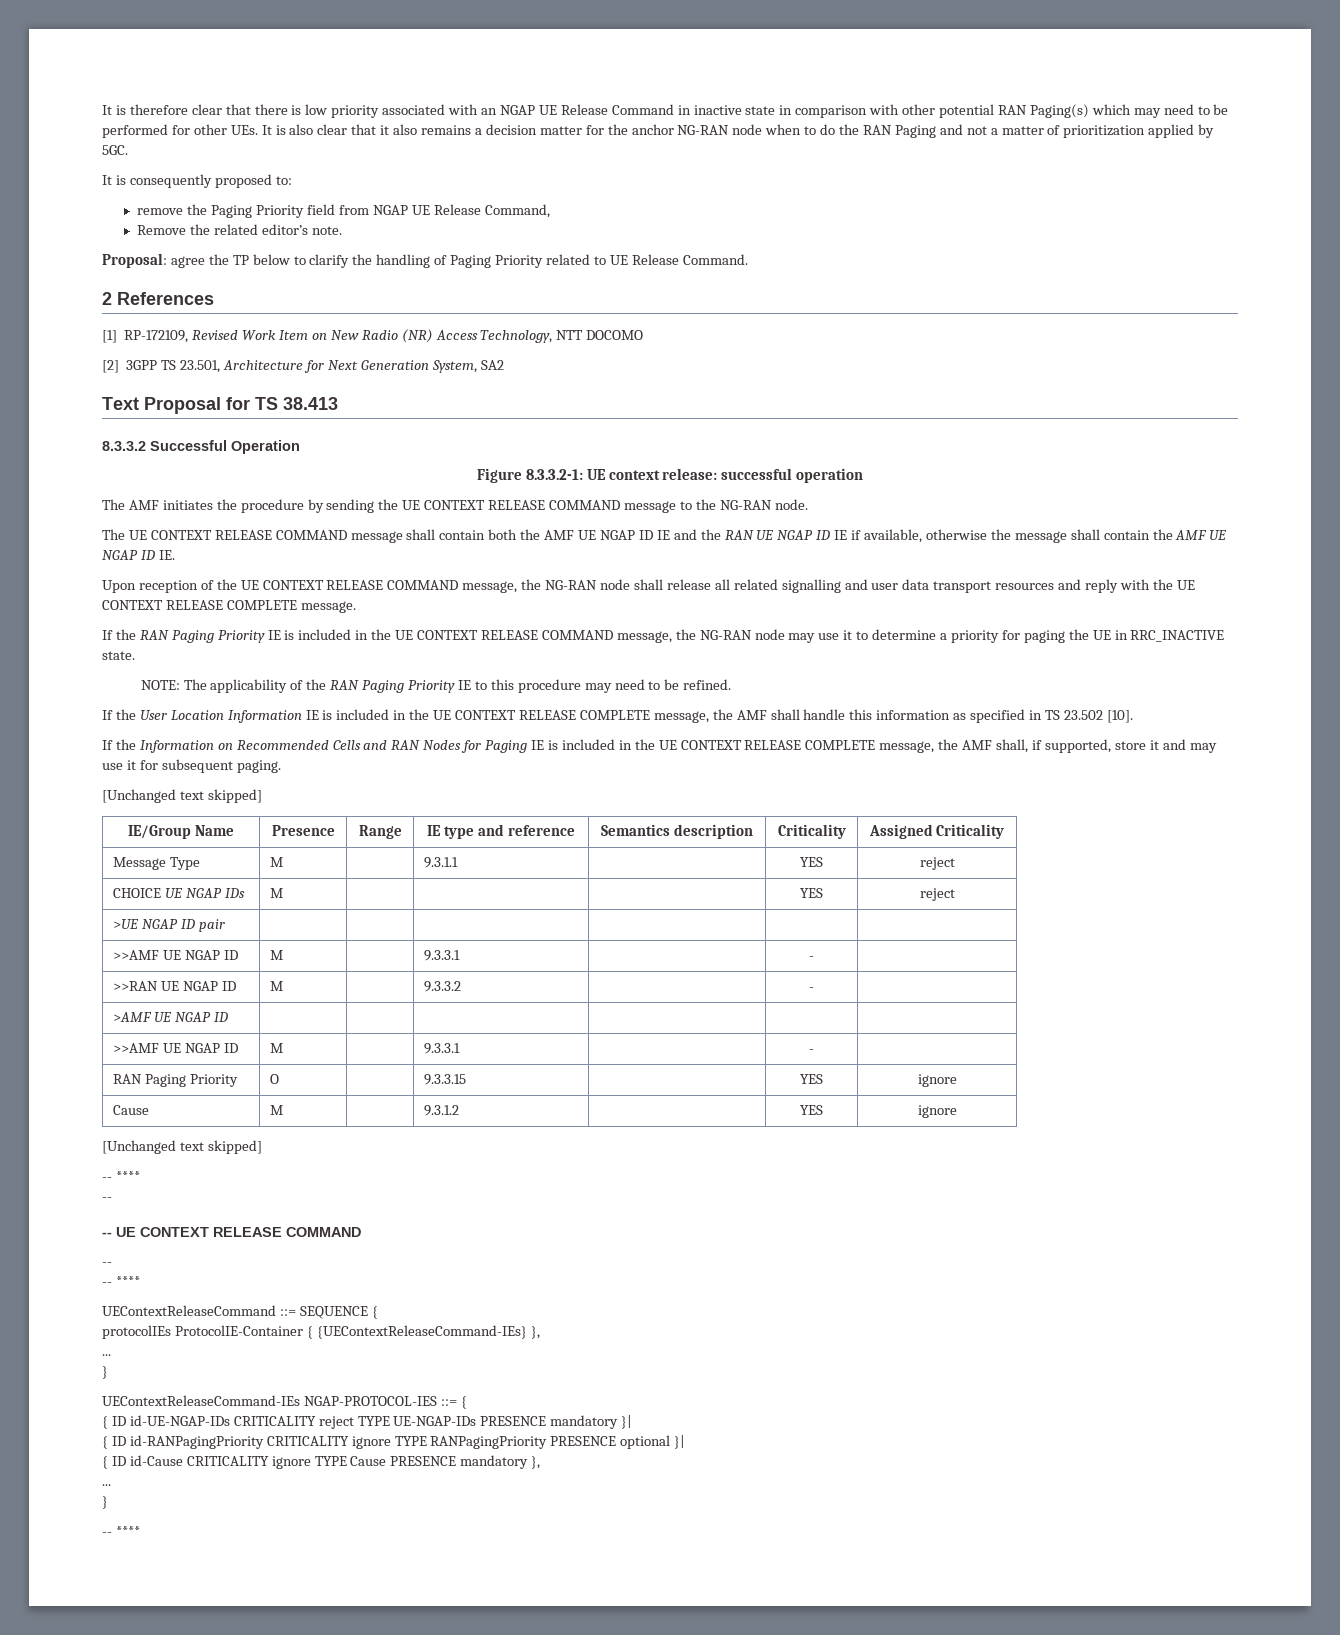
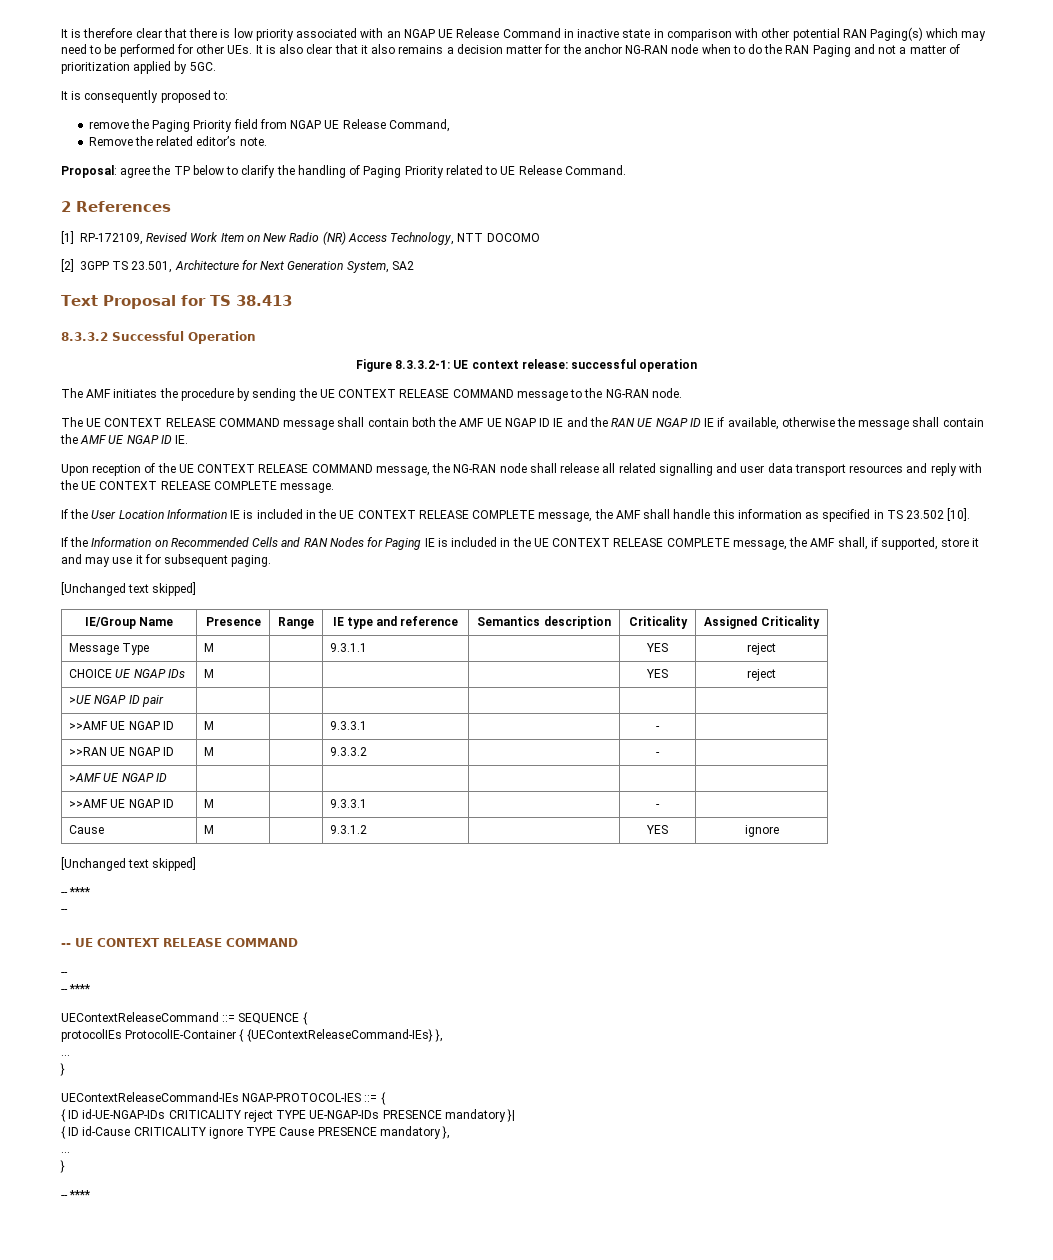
[102,629,1225,643] [102,651,135,660] [140,679,732,693] // If the RAN Paging Priority IE is included in the UE CONTEXT RELEASE COMMAND message, the NG-RAN node may use it to determine a priority for paging the UE in RRC_INACTIVE state. // NOTE: The applicability of the RAN Paging Priority IE to this procedure may need to be refined. -> (335, 488) none
[113,1074,239,1087] [270,1074,280,1084] [424,1074,467,1085] [800,1074,823,1084] [917,1074,957,1087] // RAN Paging Priority | O | | 9.3.3.15 | | YES | ignore -> (660, 806) none
[102,1435,686,1449] // { ID id-RANPagingPriority CRITICALITY ignore TYPE RANPagingPriority PRESENCE optional }| -> (516, 1115) none

